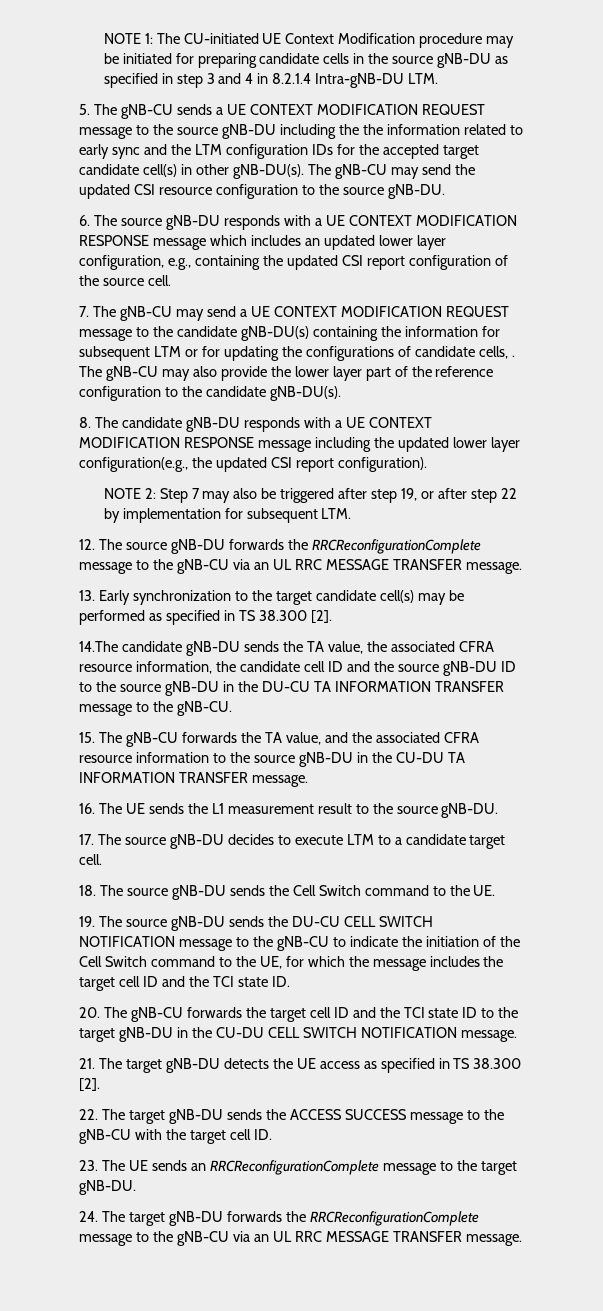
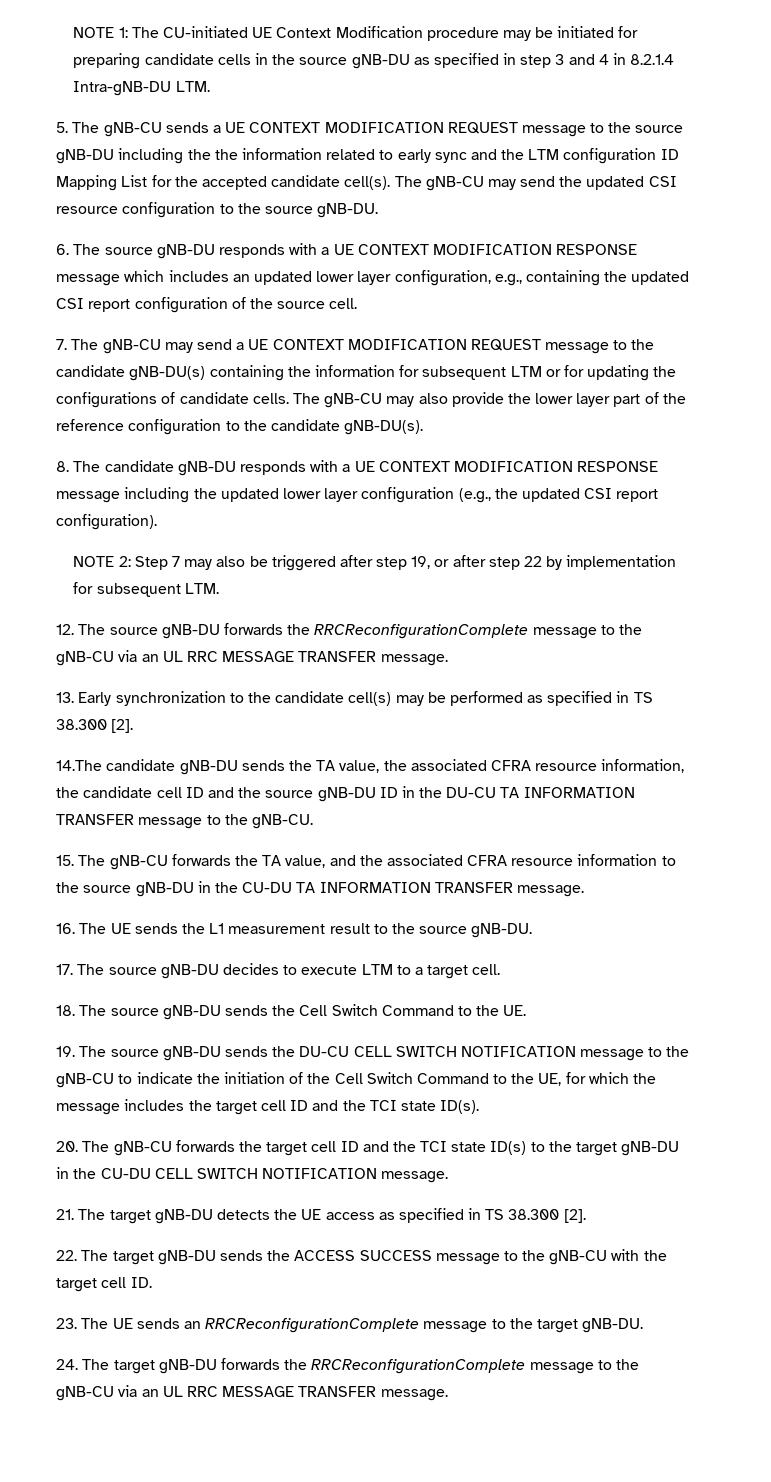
[311,144,479,159] [79,164,305,179] IDs for the accepted target candidate cell(s) in other gNB-DU(s). -> [660,149,679,160] [56,175,391,191] ID Mapping List for the accepted candidate cell(s).
[478,346,515,359] cells, . -> [252,393,289,404] cells.
[79,457,189,472] configuration(e.g., -> [361,487,491,503] configuration (e.g.,
[275,591,312,605] target -> (271, 697) none
[79,681,220,696] to the source gNB-DU -> (398, 792) none
[405,834,466,845] candidate -> (423, 971) none
[364,885,429,896] command -> [381,1005,454,1016] Command
[151,956,216,967] command -> [416,1073,489,1084] Command
[271,976,290,987] ID. -> [440,1100,480,1114] ID(s).
[462,1007,478,1018] ID -> [490,1141,527,1155] ID(s)

